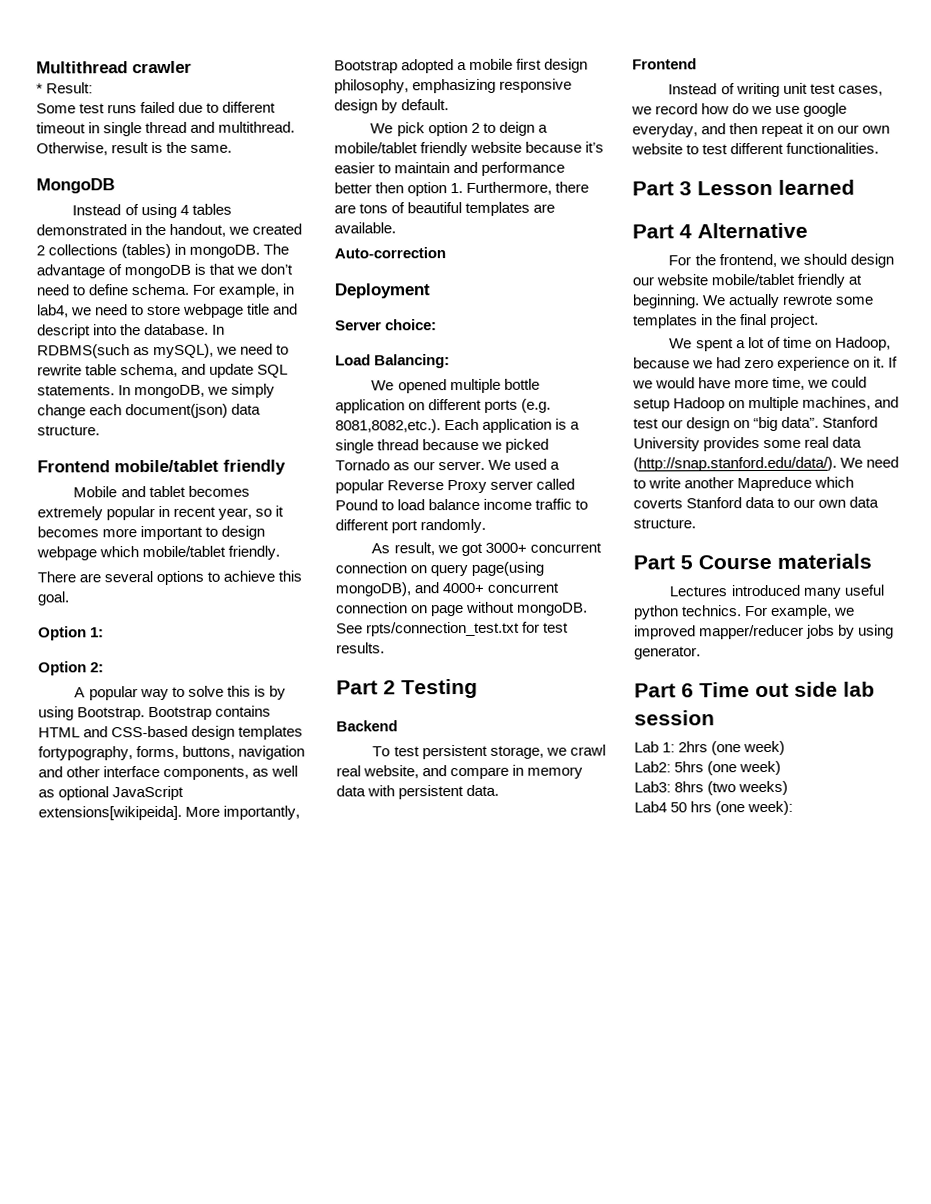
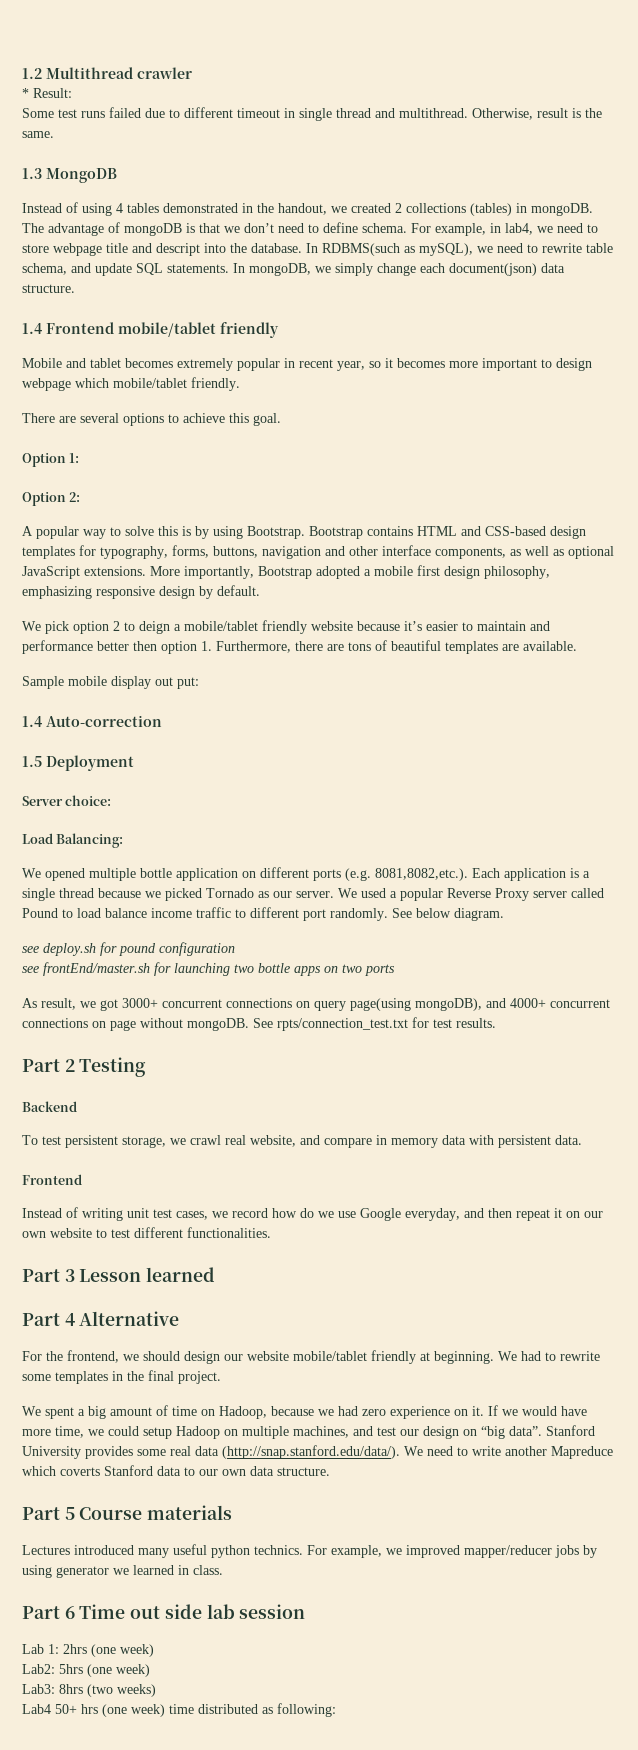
(36, 67) none -> [22,68,42,79] 1.2
(233, 148) none -> [22,168,42,179] 1.3
(100, 430) none -> [22,323,42,334] 1.4
[38,746,133,761] fortypography, -> [79,545,168,559] for typography,
[38,805,182,821] extensions[wikipeida]. -> [84,566,146,576] extensions.
(396, 228) none -> [22,676,199,689] [22,716,42,727] Sample mobile display out put: // 1.4
(446, 253) none -> [22,756,42,767] 1.5
(487, 526) none -> [392,908,504,921] [22,942,235,956] [22,962,395,976] See below diagram. // see deploy.sh for pound configuration // see frontEnd/master.sh for launching two bottle apps on two ports
[335,562,407,574] connection -> [226,998,292,1008] connections
[336,602,408,614] connection -> [22,1018,88,1028] connections
[803,102,848,117] google -> [360,1208,401,1221] Google
[728,293,834,309] actually rewrote -> [521,1351,600,1361] had to rewrite
[747,337,765,349] lot -> [88,1406,152,1419] big amount
[634,646,701,660] generator. -> [56,1565,223,1578] generator we learned in class.
[670,802,688,813] 50 -> [55,1704,77,1714] 50+
[747,800,794,816] week): -> [131,1703,336,1717] week) time distributed as following:

